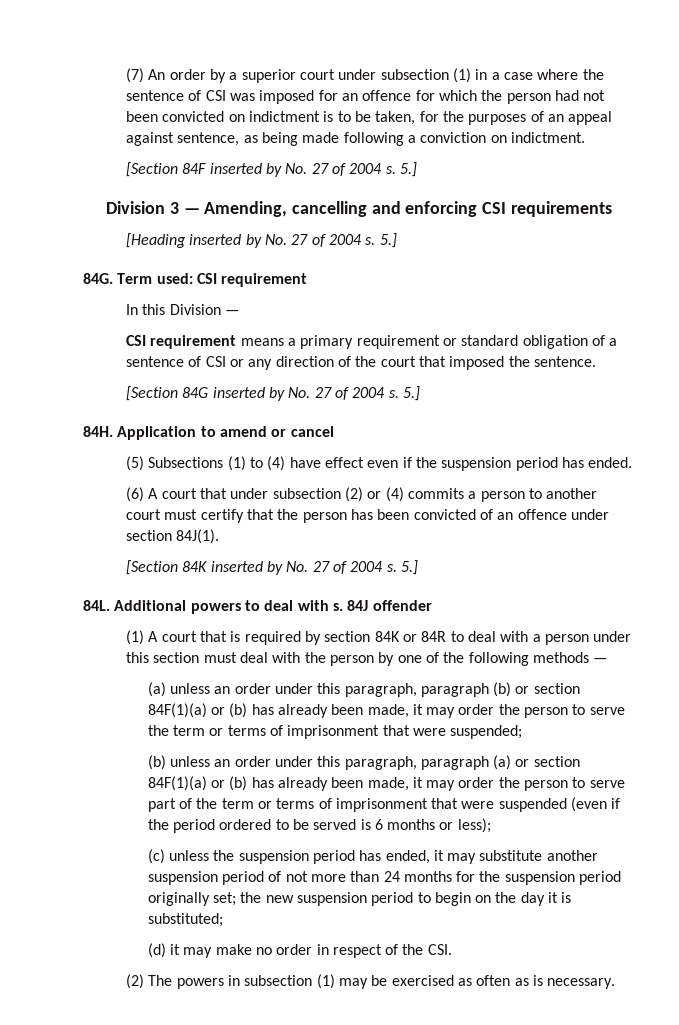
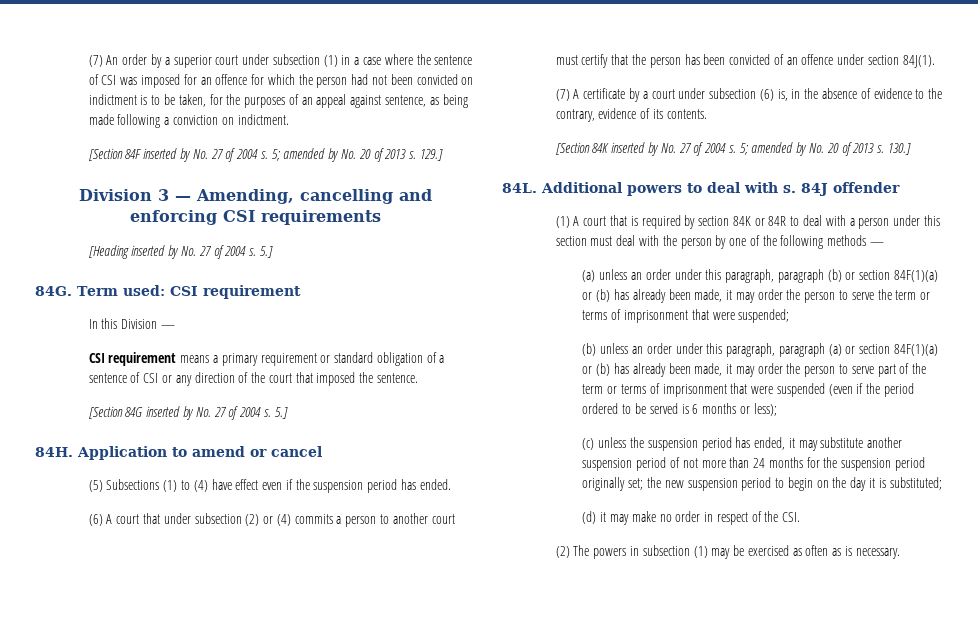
[399,162,417,177] 5.] -> [271,148,443,162] 5; amended by No. 20 of 2013 s. 129.]
(220, 536) none -> [555,88,943,102] [555,108,707,122] // (7) A certificate by a court under subsection (6) is, in the absence of evidence to the contrary, evidence of its contents.
[400,560,418,575] 5.] -> [739,142,911,156] 5; amended by No. 20 of 2013 s. 130.]

